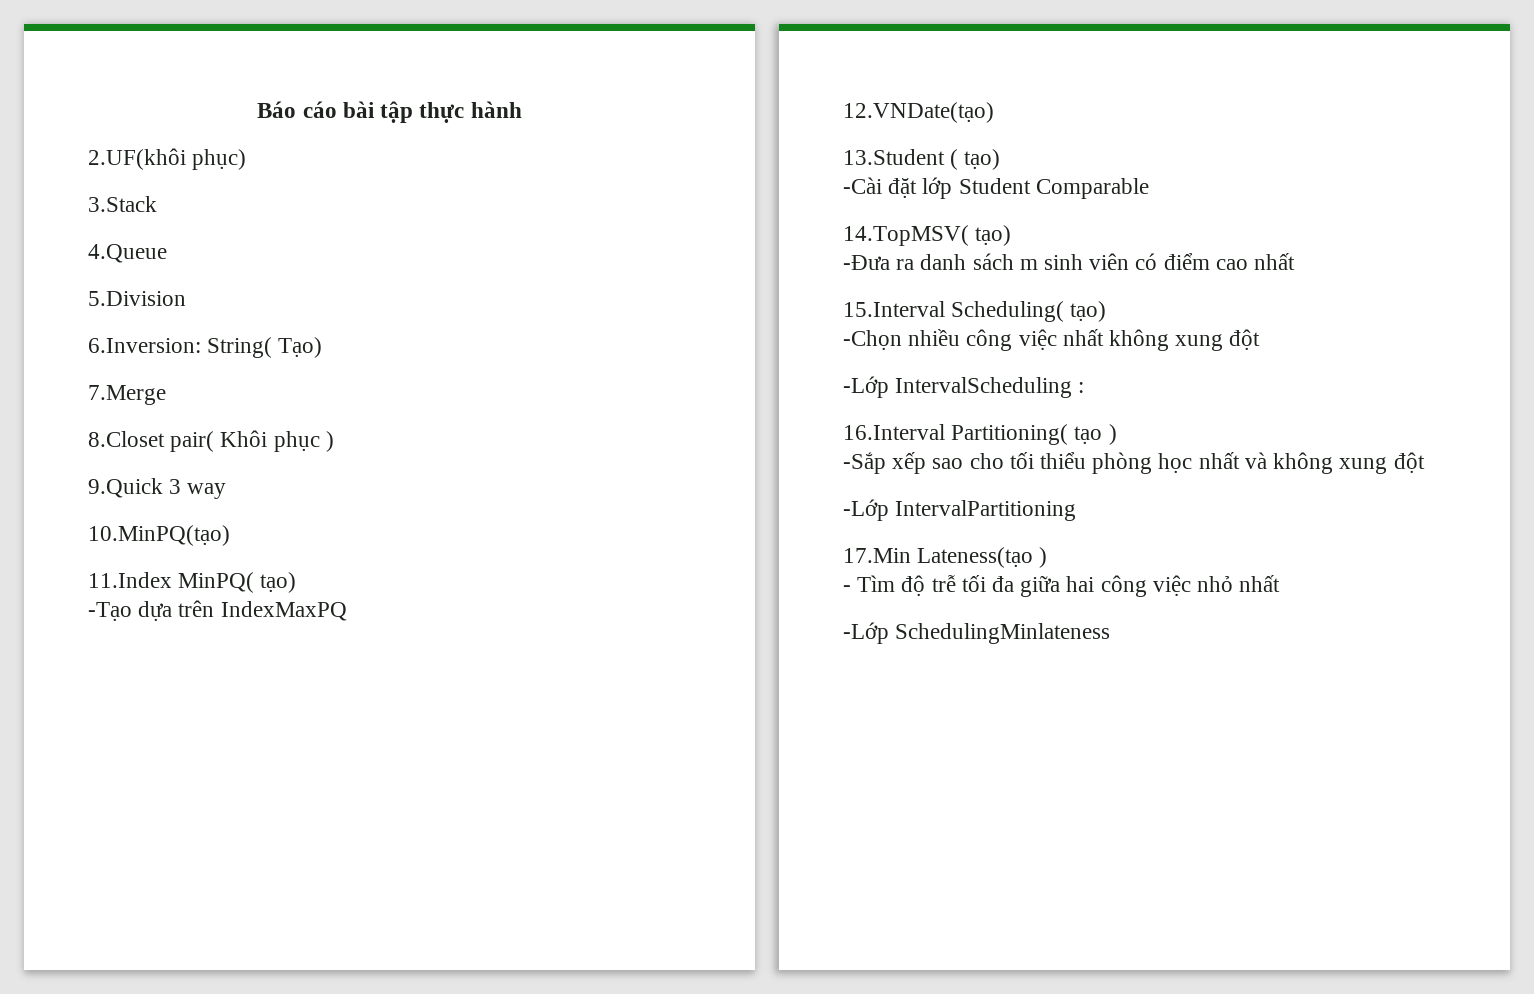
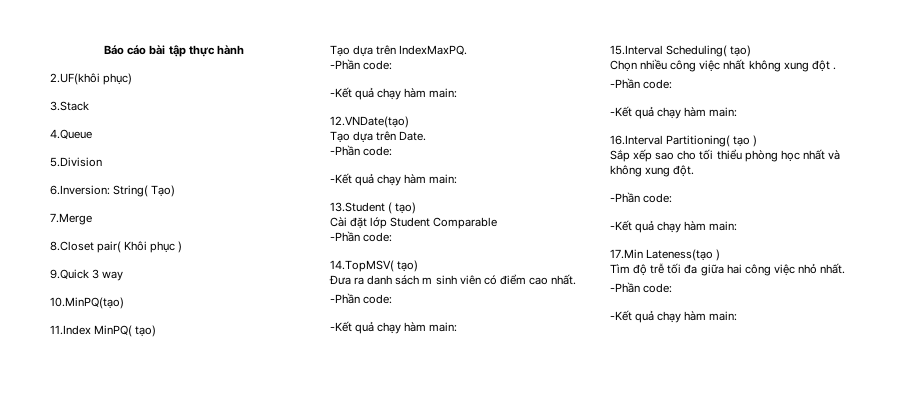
[88,600,347,621] [843,102,994,123] -Tạo dựa trên IndexMaxPQ // 12.VNDate(tạo) -> [330,45,468,57] [330,59,393,70] [330,87,458,100] [330,116,409,128] [330,131,427,143] [330,145,393,156] [330,173,458,186] Tạo dựa trên IndexMaxPQ. // -Phần code: // -Kết quả chạy hàm main: // 12.VNDate(tạo) // Tạo dựa trên Date. // -Phần code: // -Kết quả chạy hàm main:
[843,177,882,194] -Cài -> [330,217,347,227] Cài
(1149, 188) none -> [330,231,393,242] // -Phần code:
[843,255,890,270] -Đưa -> [329,275,351,285] Đưa
[1254,253,1296,270] nhất -> [551,274,577,285] [330,293,393,304] [330,321,458,334] nhất. // -Phần code: // -Kết quả chạy hàm main:
[843,330,902,350] -Chọn -> [610,60,637,72] Chọn
[843,376,1085,398] // -Lớp IntervalScheduling : -> [832,67,836,70] [610,78,673,89] [610,106,738,119] . // -Phần code: // -Kết quả chạy hàm main:
[843,452,886,474] -Sắp -> [610,149,630,162] Sắp
[1393,452,1425,473] [843,499,1077,521] đột // -Lớp IntervalPartitioning -> [673,165,695,177] [610,192,673,203] [610,220,738,233] đột. // -Phần code: // -Kết quả chạy hàm main:
[843,585,851,592] - -> (721, 255) none
[1239,575,1281,592] [843,622,1111,644] nhất // -Lớp SchedulingMinlateness -> [820,263,846,274] [610,282,673,293] [610,310,738,323] nhất. // -Phần code: // -Kết quả chạy hàm main:

